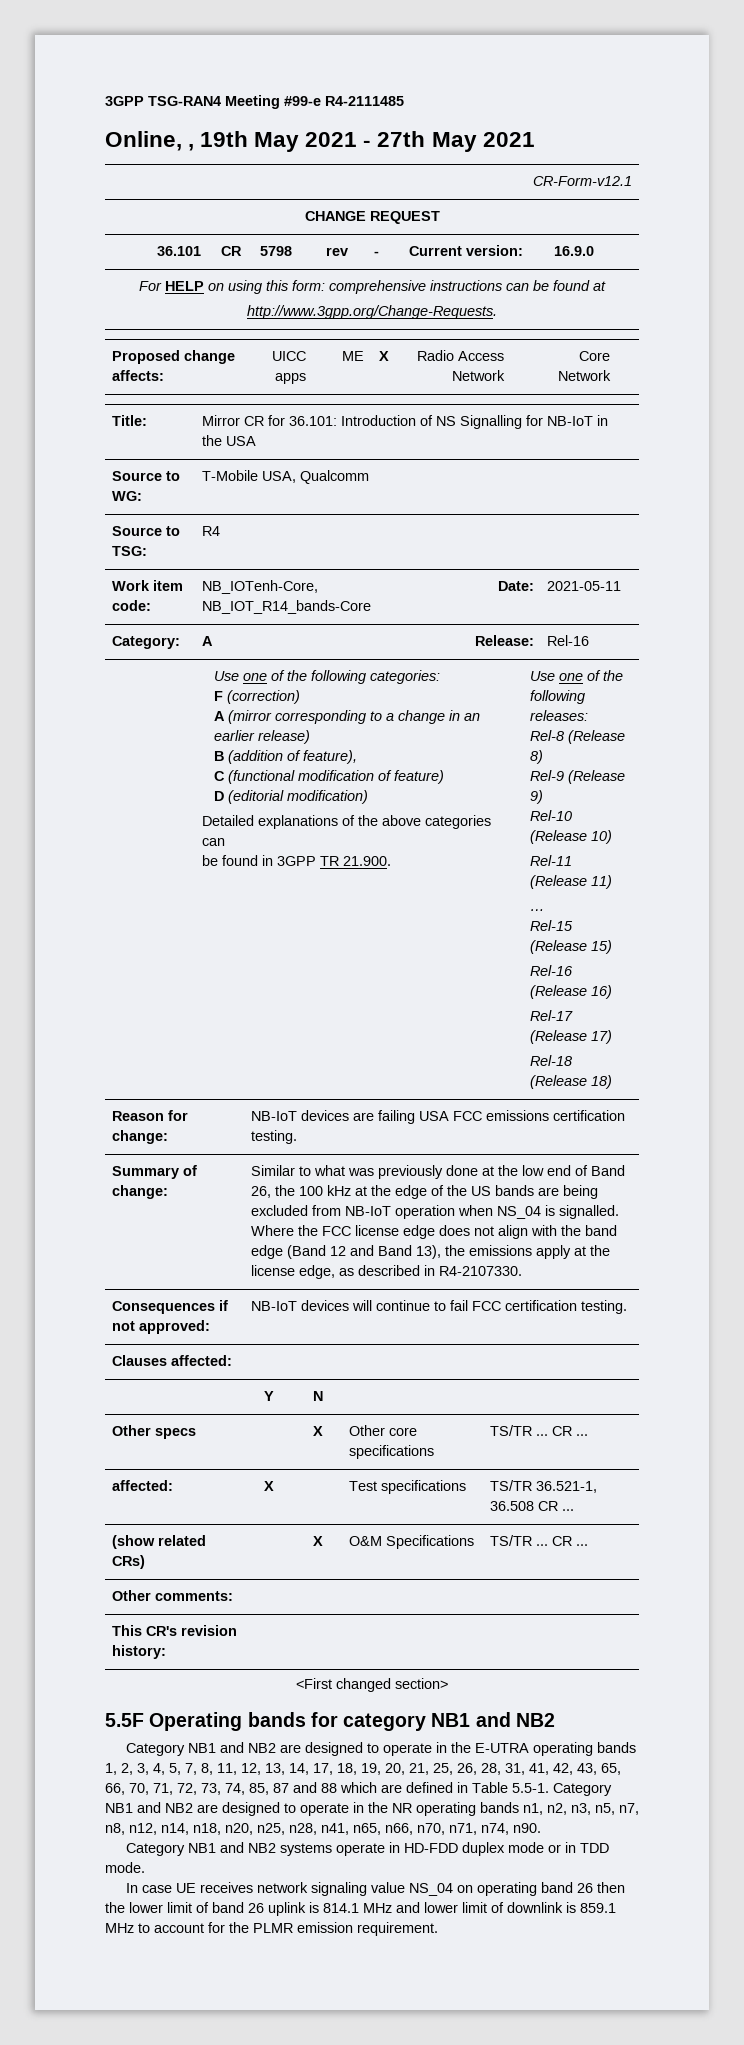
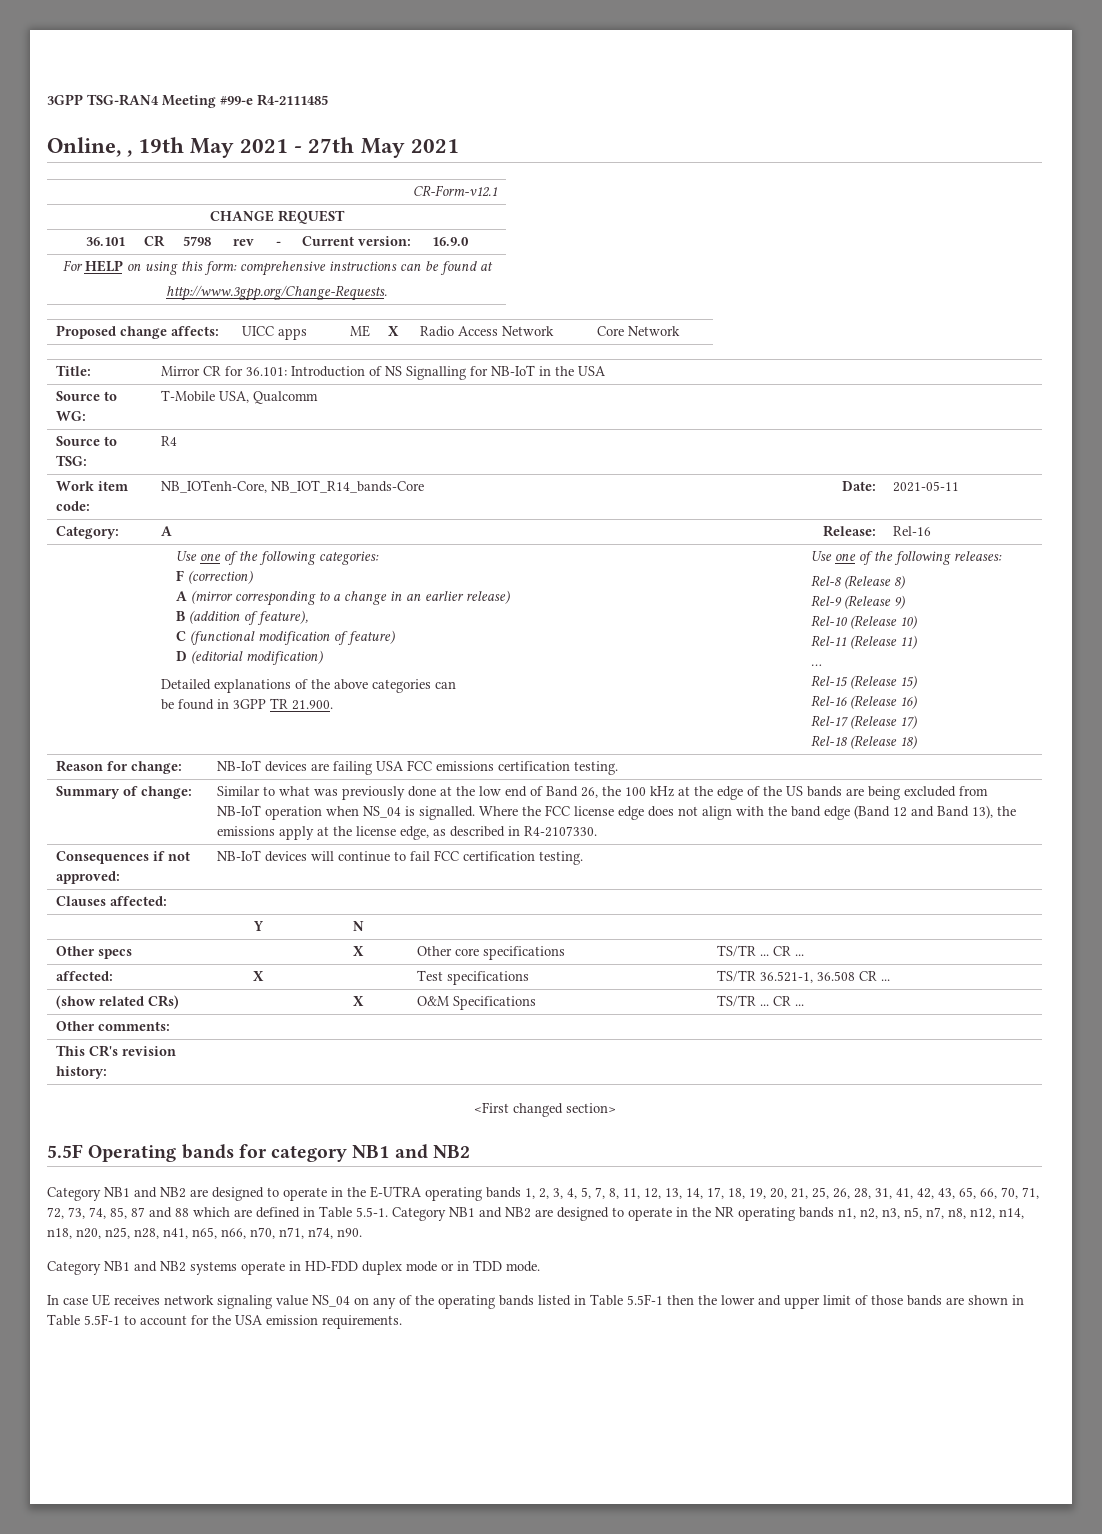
[477,1882,626,1896] [105,1902,616,1916] [105,1923,134,1933] operating band 26 then the lower limit of band 26 uplink is 814.1 MHz and lower limit of downlink is 859.1 MHz -> [373,1294,1024,1309] [47,1314,120,1326] any of the operating bands listed in Table 5.5F-1 then the lower and upper limit of those bands are shown in Table 5.5F-1
[253,1922,438,1936] PLMR emission requirement. -> [235,1315,402,1329] USA emission requirements.

